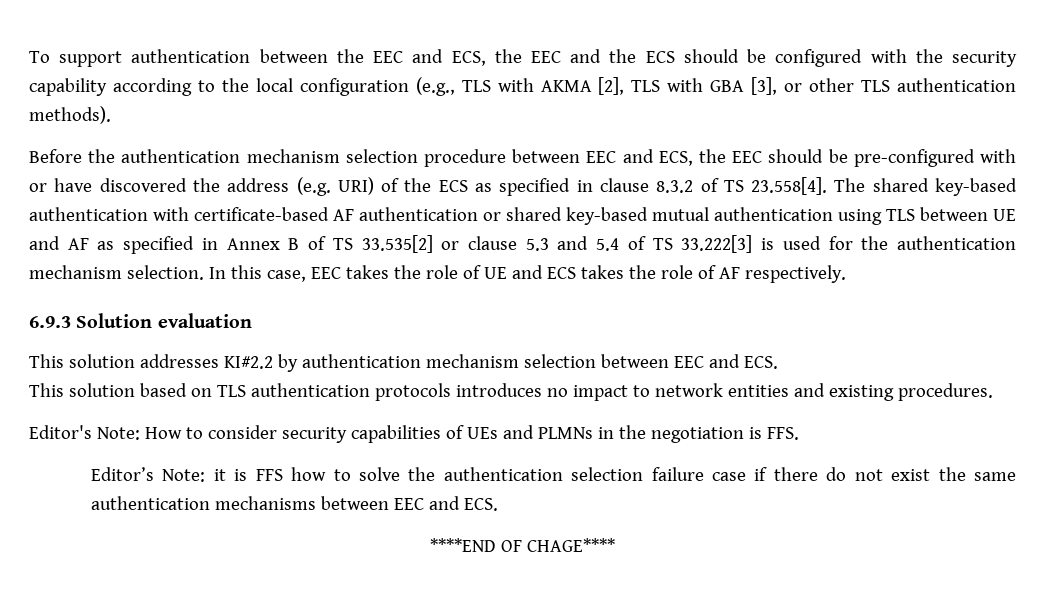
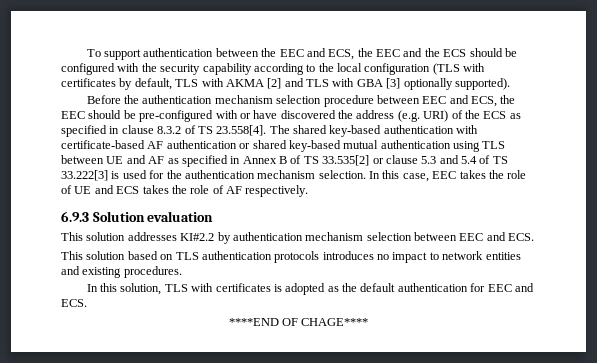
[415,77,455,96] (e.g., -> [432,63,486,75] [61,78,172,90] (TLS with certificates by default,
[598,77,625,95] [2], -> [267,78,304,89] [2] and
[751,77,1017,95] [29,106,111,124] [3], or other TLS authentication methods). -> [386,78,510,90] [3] optionally supported).
[29,425,799,443] [90,467,1017,482] [90,496,389,510] Editor's Note: How to consider security capabilities of UEs and PLMNs in the negotiation is FFS. // Editor’s Note: it is FFS how to solve the authentication selection failure case if there do not exist the same authentication mechanisms between -> [86,283,486,295] In this solution, TLS with certificates is adopted as the default authentication for

